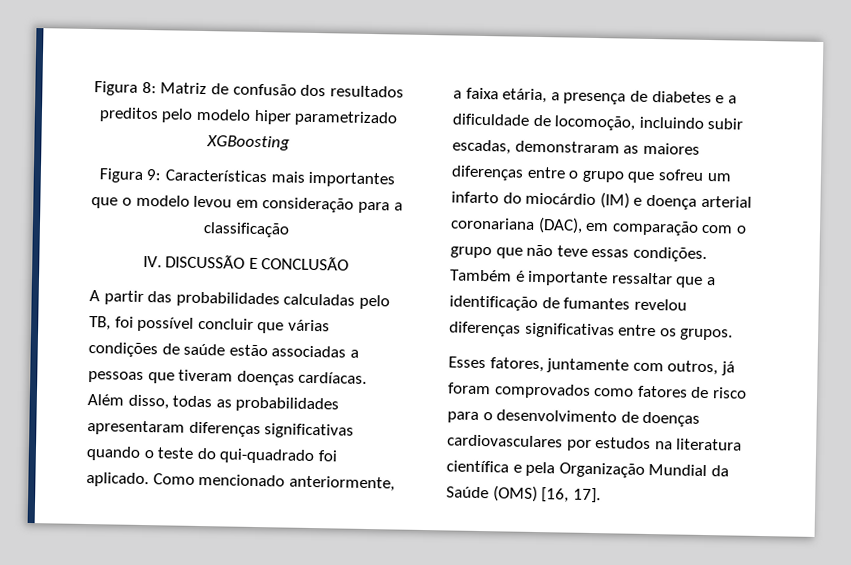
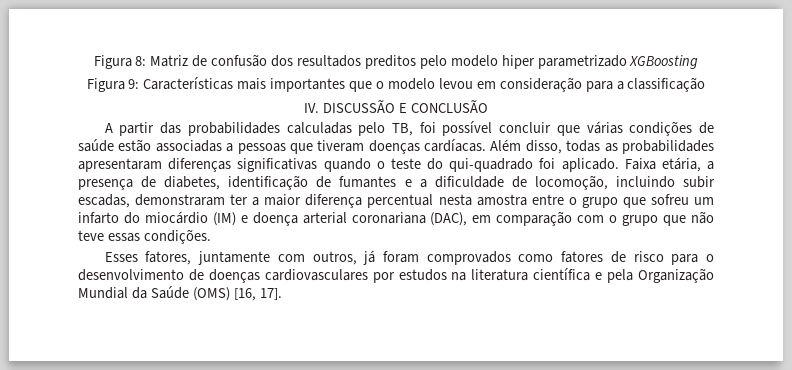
[152,473,395,492] [453,87,712,105] Como mencionado anteriormente, a faixa etária, a presença de diabetes -> [624,157,714,172] [78,175,397,190] Faixa etária, a presença de diabetes, identificação de fumantes
[623,142,700,155] [451,165,524,181] as maiores diferenças -> [230,194,527,208] ter a maior diferença percentual nesta amostra
[450,269,716,288] [449,295,687,311] [449,321,734,341] Também é importante ressaltar que a identificação de fumantes revelou diferenças significativas entre os grupos. -> (211, 236) none

